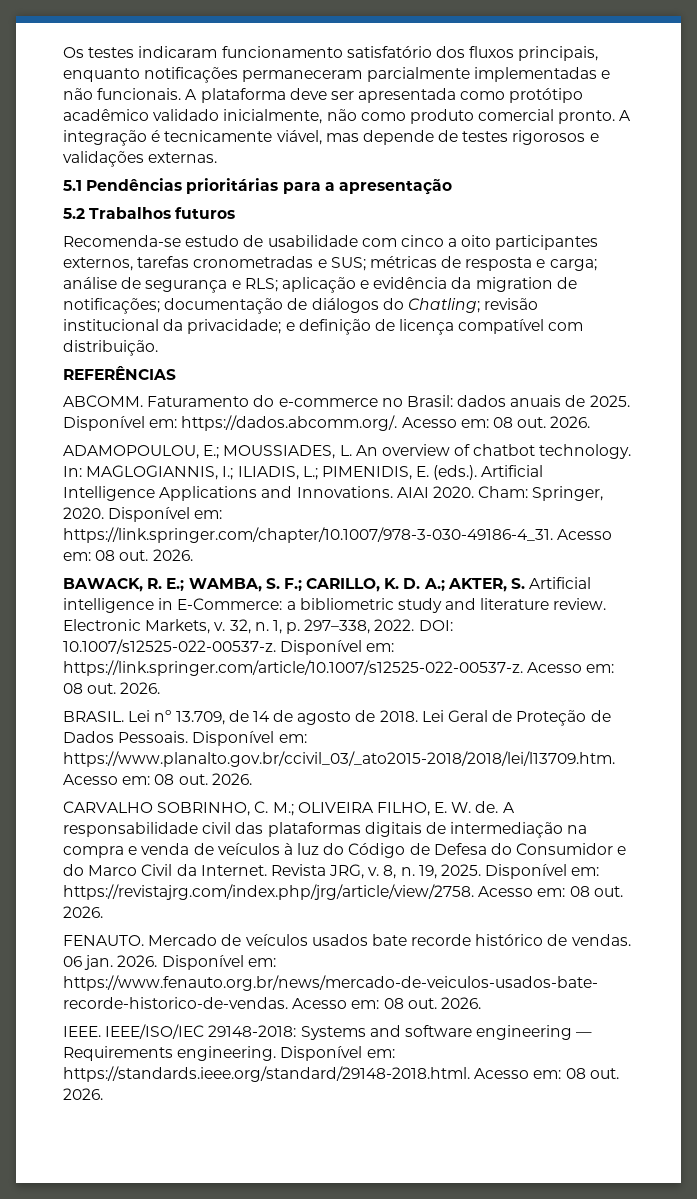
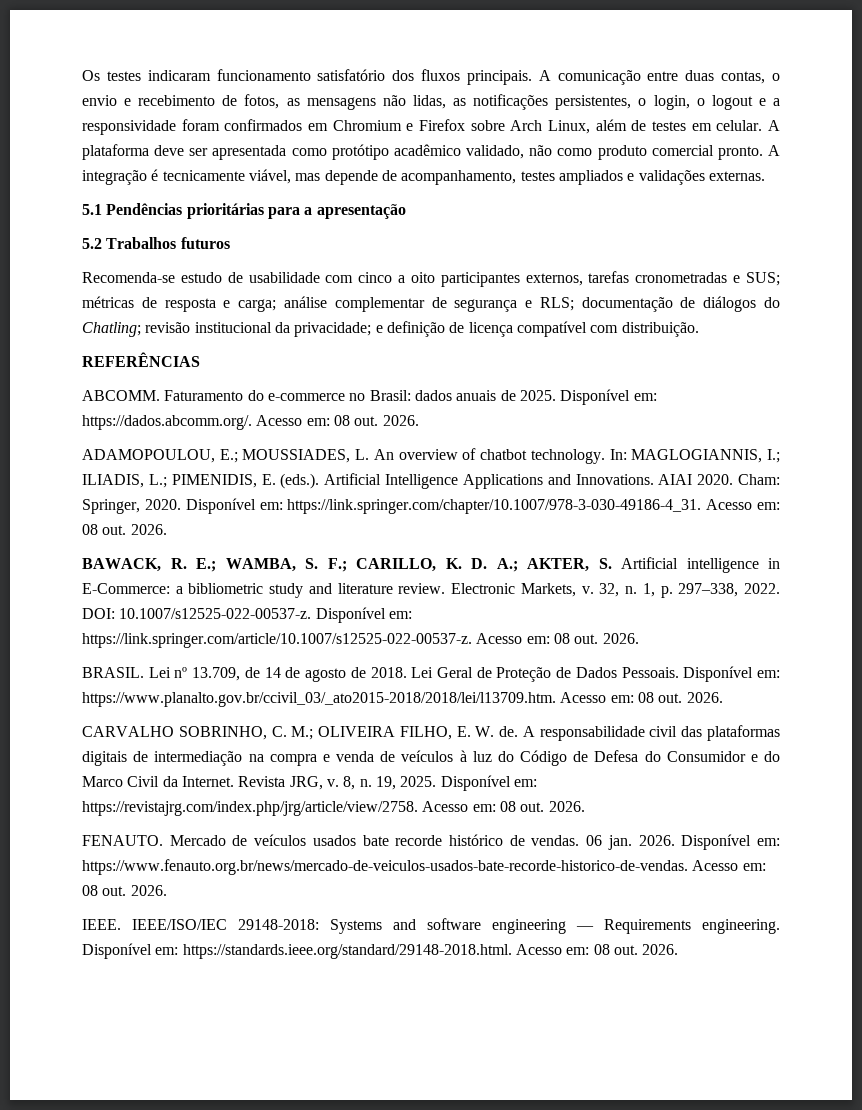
[518,46,599,61] [63,67,610,83] [63,88,182,100] principais, enquanto notificações permaneceram parcialmente implementadas e não funcionais. -> [466,70,780,85] [82,94,781,110] [82,119,763,135] principais. A comunicação entre duas contas, o envio e recebimento de fotos, as mensagens não lidas, as notificações persistentes, o login, o logout e a responsividade foram confirmados em Chromium e Firefox sobre Arch Linux, além de testes em celular.
[153,109,323,124] validado inicialmente, -> [466,145,525,159] validado,
[462,130,586,145] testes rigorosos -> [401,170,623,185] acompanhamento, testes ampliados
(117, 283) none -> [334,297,425,312] complementar
[281,277,577,293] [63,298,160,314] aplicação e evidência da migration de notificações; -> (574, 304) none

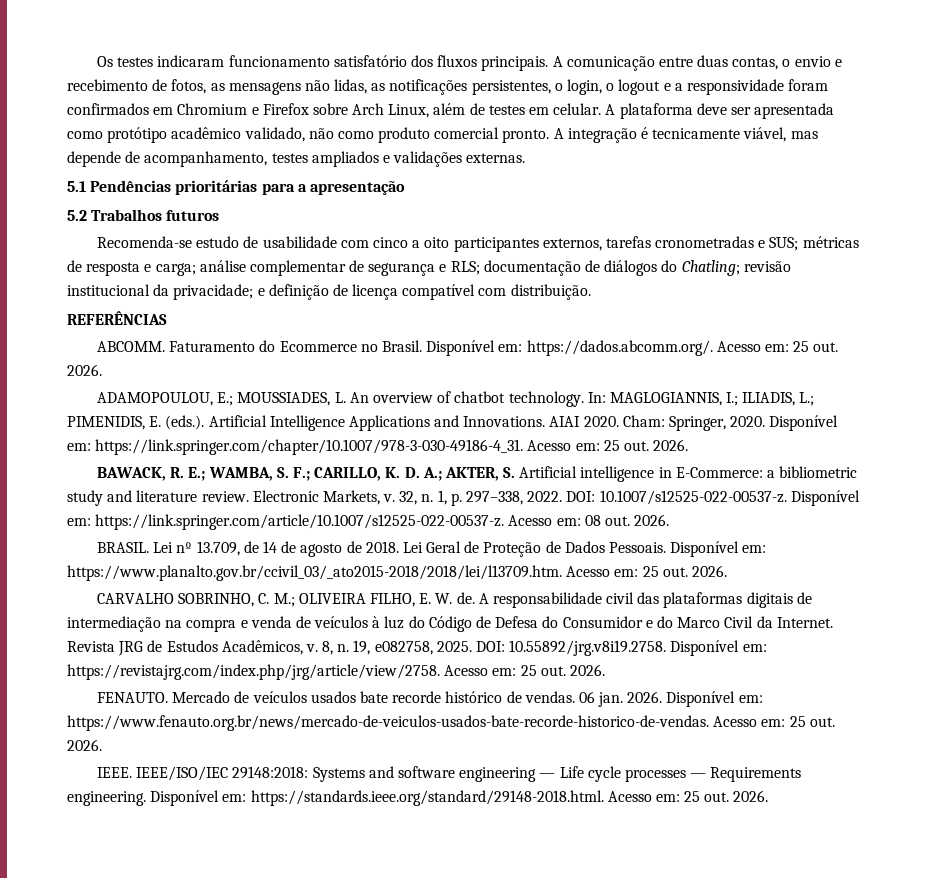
[267,390,556,401] e-commerce no Brasil: dados anuais de 2025. -> [279,340,422,352] Ecommerce no Brasil.
[333,415,350,426] 08 -> [793,341,810,352] 25
[82,524,98,535] 08 -> [603,440,620,451] 25
[637,692,654,703] 08 -> [642,566,659,577] 25
[289,776,437,790] JRG, v. 8, n. 19, 2025. -> [118,640,667,656] JRG de Estudos Acadêmicos, v. 8, n. 19, e082758, 2025. DOI: 10.55892/jrg.v8i19.2758.
[499,801,516,812] 08 -> [520,665,537,676] 25
[82,885,98,896] 08 -> [789,716,806,727] 25
[238,919,319,930] 29148-2018: -> [232,766,309,779] 29148:2018:
(594, 928) none -> [559,766,707,782] Life cycle processes —
[593,944,610,955] 08 -> [684,791,701,802] 25

